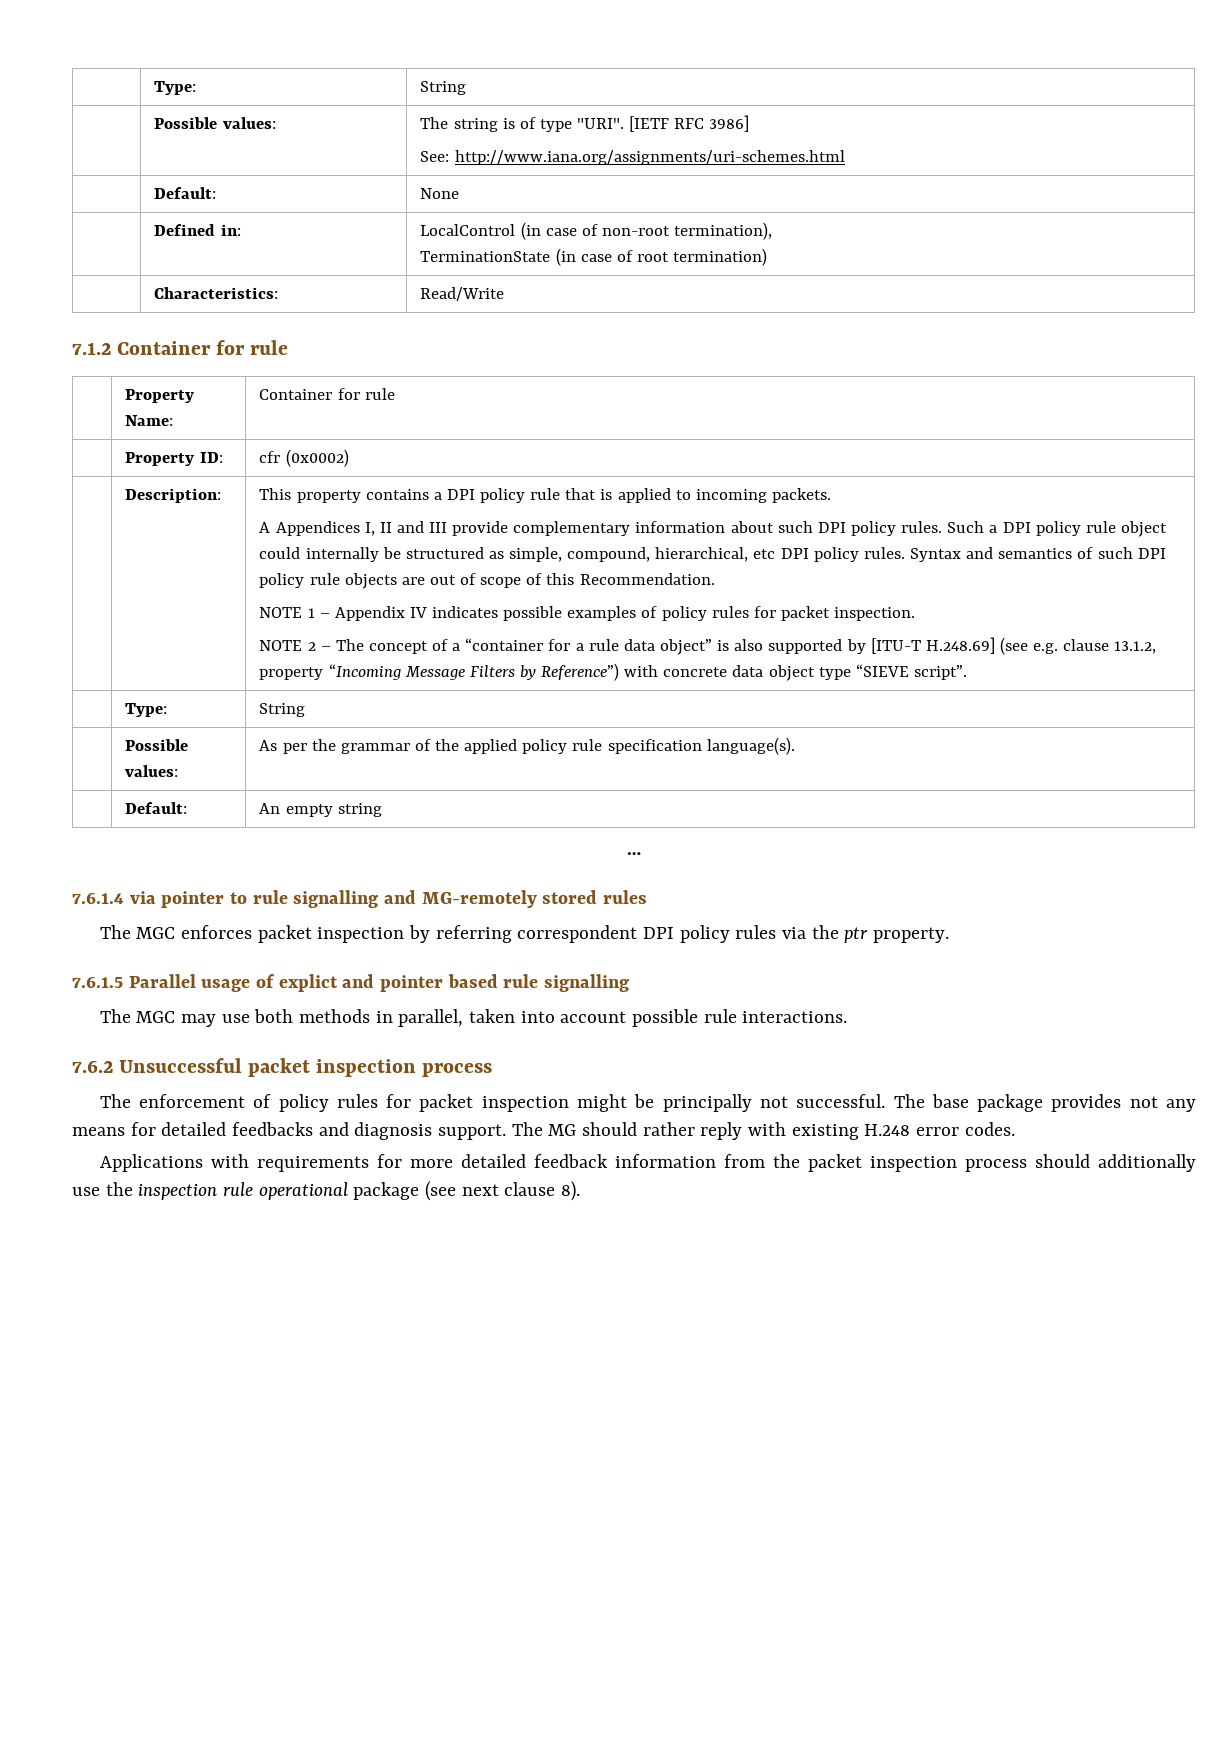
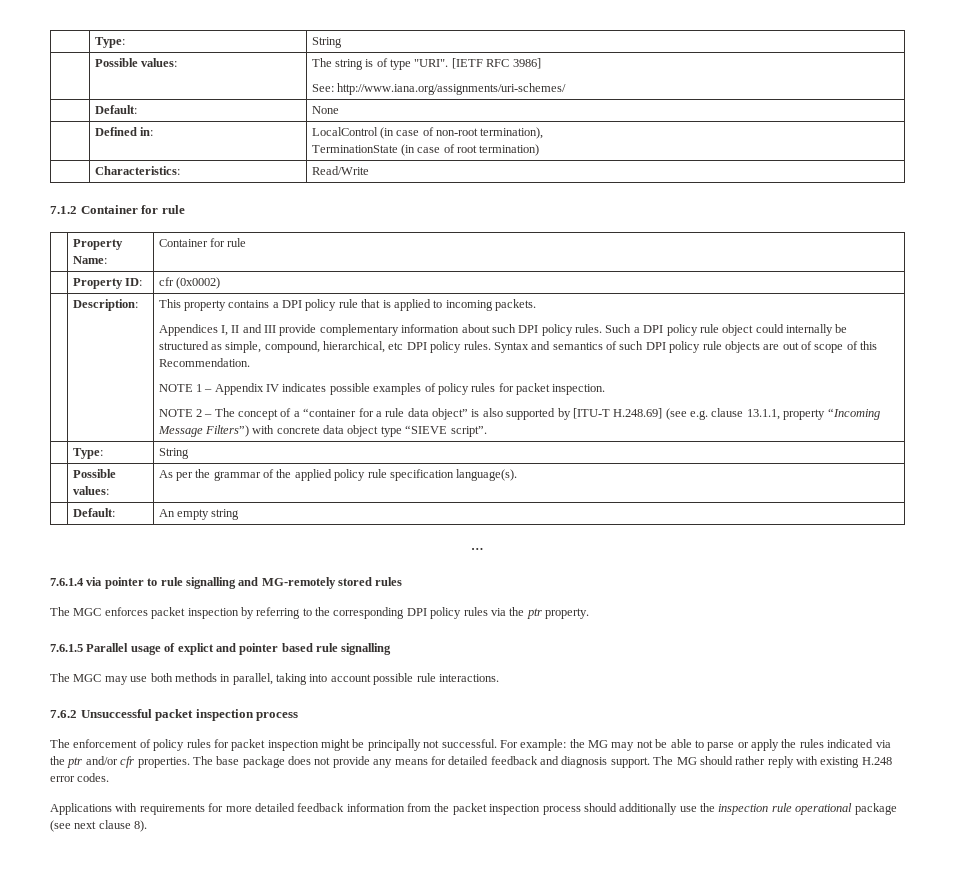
[454,150,845,165] http://www.iana.org/assignments/uri-schemes.html -> [336,83,566,95] http://www.iana.org/assignments/uri-schemes/
[259,522,271,533] A -> (537, 305) none
[1114,641,1157,654] 13.1.2, -> [746,409,780,420] 13.1.1,
[469,663,620,681] Filters by Reference”) -> [204,425,249,437] Filters”)
[517,925,638,943] correspondent -> [302,607,405,619] to the corresponding
[468,1009,515,1023] taken -> [276,673,307,685] taking
[893,1094,1158,1112] The base package provides not -> [499,739,891,751] [50,756,370,768] For example: the MG may not be able to parse or apply the rules indicated via the ptr and/or cfr properties. The base package does not provide
[232,1122,314,1136] feedbacks -> [490,756,538,765] feedback

